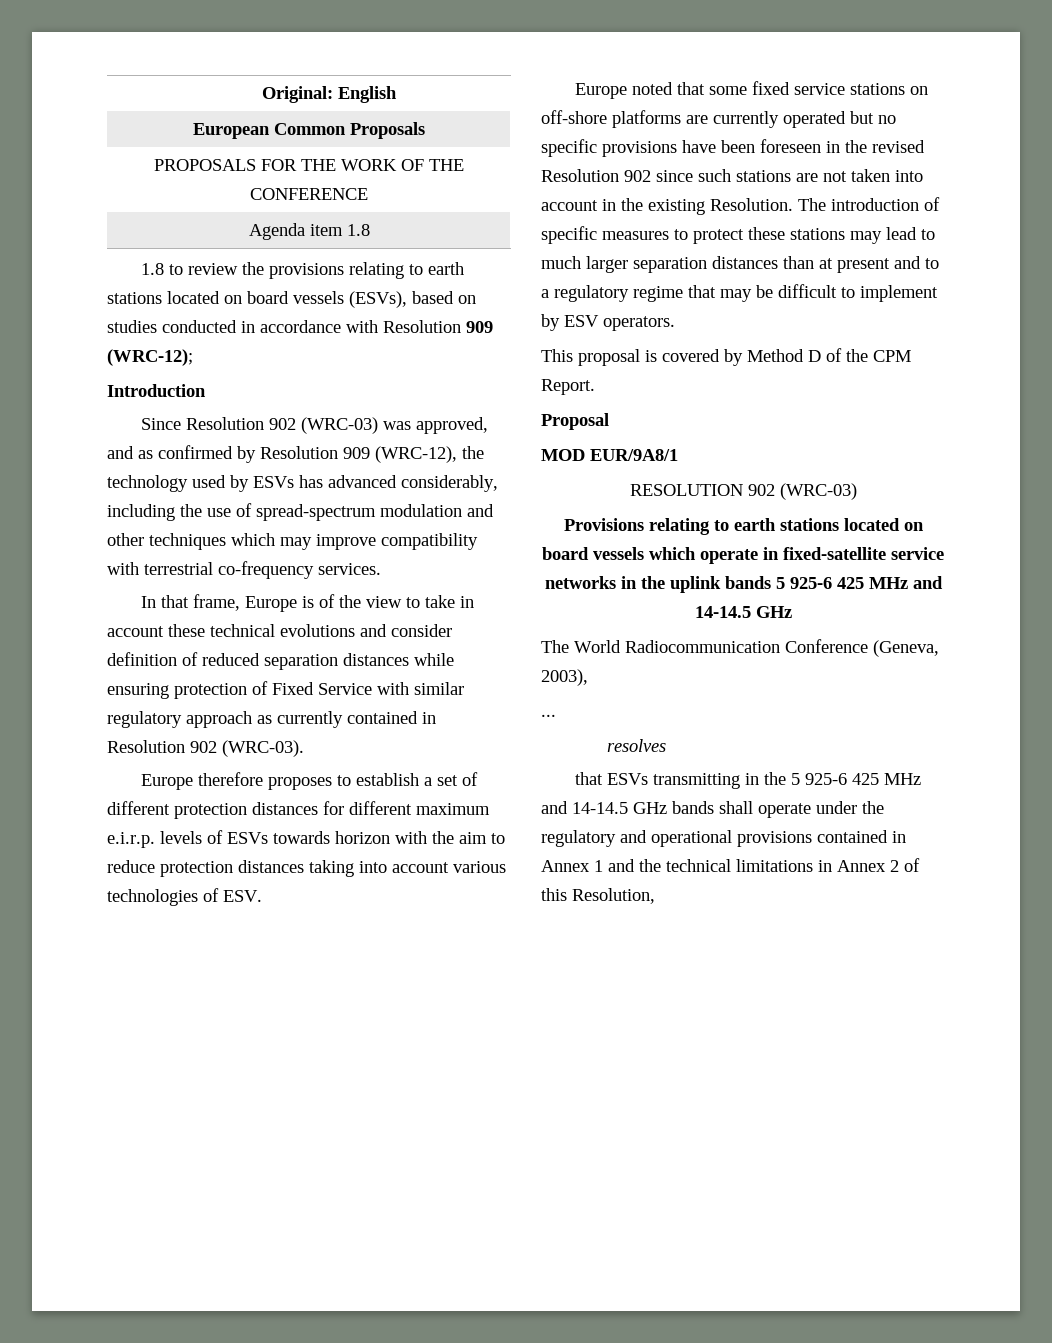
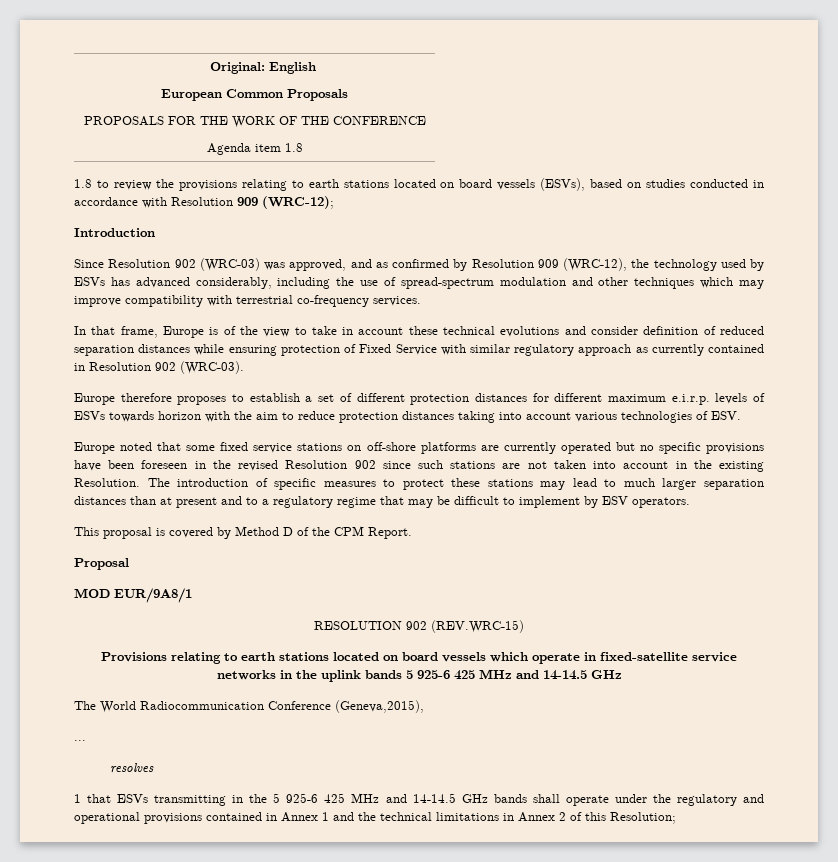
[779,483,857,500] (WRC-03) -> [431,620,524,633] (REV.WRC-15)
[873,640,939,657] [541,669,588,686] (Geneva, 2003), -> [335,700,424,713] (Geneva,2015),
(667, 745) none -> [74,794,81,803] 1
[572,888,655,904] Resolution, -> [610,812,676,824] Resolution;

